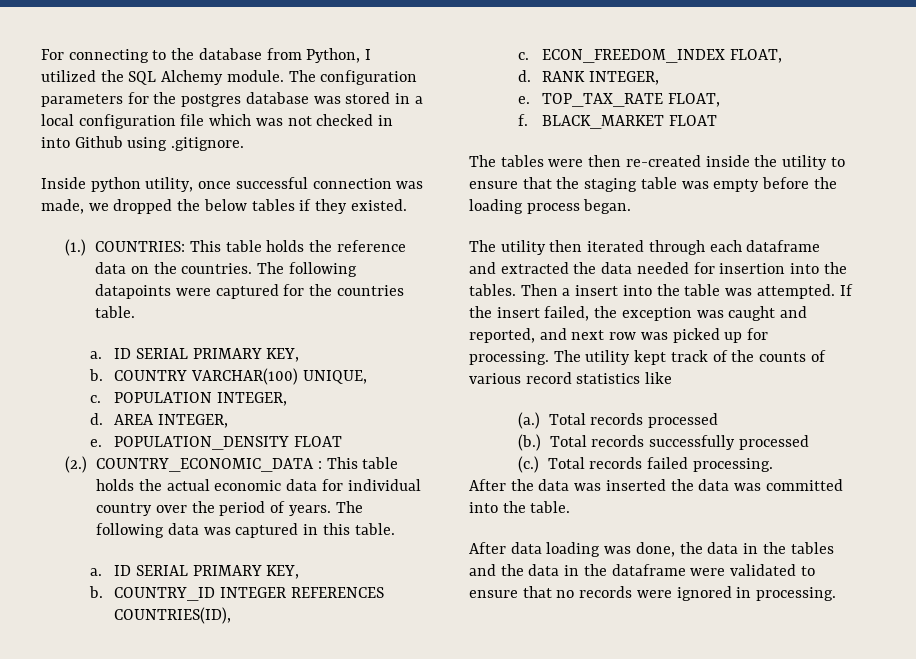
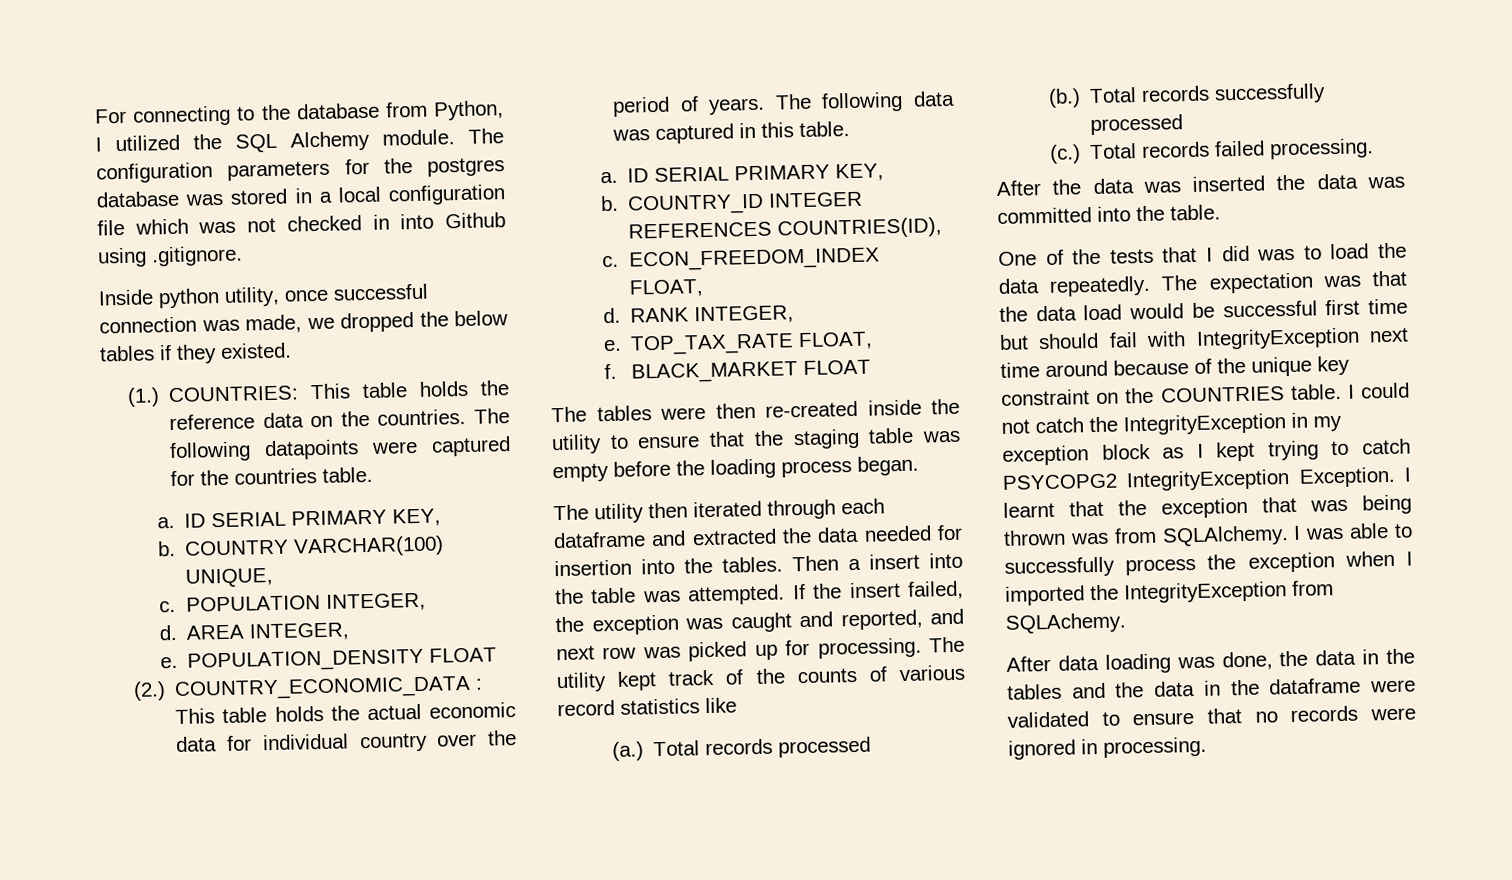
(571, 507) none -> [998,242,1407,266] [998,270,1407,297] [999,298,1408,322] [999,327,1409,350] [1000,355,1350,378] [1001,382,1410,406] [1001,412,1342,436] [1002,438,1411,466] [1002,466,1411,492] [1003,494,1412,519] [1003,522,1413,547] [1004,550,1413,578] [1005,580,1334,606] [1005,612,1127,634] // One of the tests that I did was to load the data repeatedly. The expectation was that the data load would be successful first time but should fail with IntegrityException next time around because of the unique key constraint on the COUNTRIES table. I could not catch the IntegrityException in my exception block as I kept trying to catch PSYCOPG2 IntegrityException Exception. I learnt that the exception that was being thrown was from SQLAlchemy. I was able to successfully process the exception when I imported the IntegrityException from SQLAchemy.

